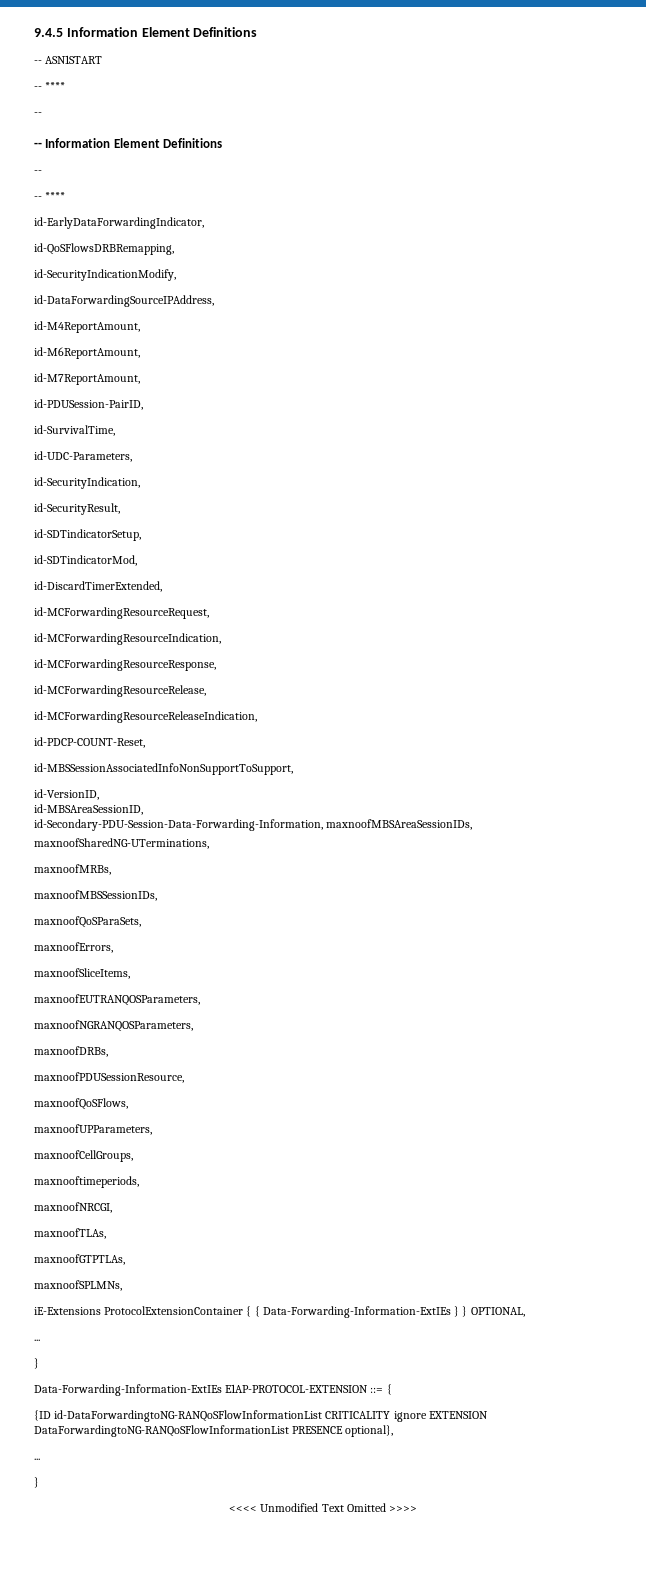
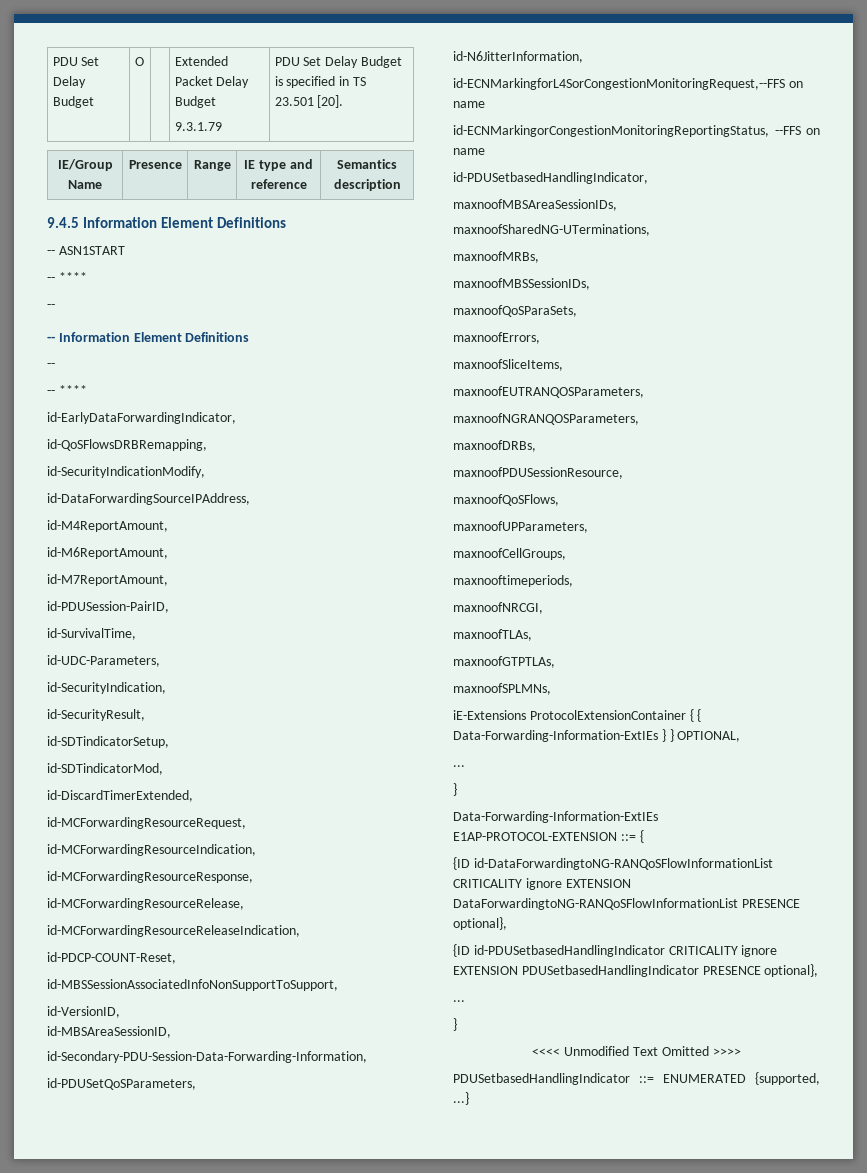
(34, 32) none -> [52,57,100,66] [52,76,86,88] [52,96,94,108] [134,57,144,66] [174,56,228,66] [174,76,250,88] [174,96,216,108] [174,122,222,131] [274,56,402,68] [274,76,366,88] [274,95,344,108] [57,159,113,171] [68,180,102,189] [128,160,182,169] [193,160,231,171] [244,159,313,171] [250,179,307,189] [337,159,397,169] [333,179,401,191] PDU Set Delay Budget | O | | Extended Packet Delay Budget // 9.3.1.79 | PDU Set Delay Budget is specified in TS 23.501 [20]. // IE/Group Name | Presence | Range | IE type and reference | Semantics description //
(323, 825) none -> [47,1078,196,1090] [453,51,583,63] [453,78,803,90] [453,101,485,108] [453,125,820,137] [453,148,485,155] [453,172,648,184] // id-PDUSetQoSParameters, // id-N6JitterInformation, // id-ECNMarkingforL4SorCongestionMonitoringRequest,--FFS on name // id-ECNMarkingorCongestionMonitoringReportingStatus, --FFS on name // id-PDUSetbasedHandlingIndicator, //
(394, 1431) none -> [453,944,778,957] [453,964,819,977] // {ID id-PDUSetbasedHandlingIndicator CRITICALITY ignore EXTENSION PDUSetbasedHandlingIndicator PRESENCE optional},
(417, 1509) none -> [453,1072,820,1085] [453,1092,469,1105] // PDUSetbasedHandlingIndicator ::= ENUMERATED {supported, ...}

